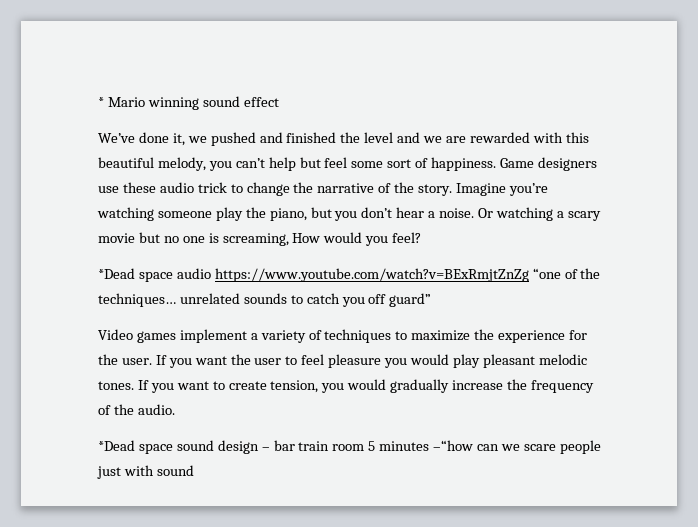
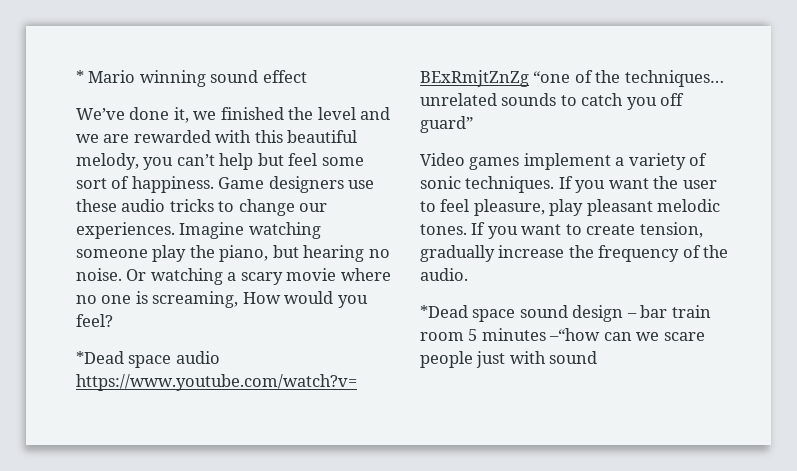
[210,132,283,146] pushed and -> (217, 115) none
[197,182,227,193] trick -> [169,199,214,212] tricks
[293,182,548,196] the narrative of the story. Imagine you’re -> [299,203,328,212] [76,222,245,239] our experiences. Imagine
[334,207,436,221] you don’t hear a -> [303,245,390,262] hearing no
[138,232,160,243] but -> [340,268,391,281] where
[324,329,588,343] [98,354,152,365] techniques to maximize the experience for the user. -> [420,176,555,193] sonic techniques.
[328,354,450,368] pleasure you would -> [473,199,545,216] pleasure,
[321,379,387,393] you would -> (703, 230) none

